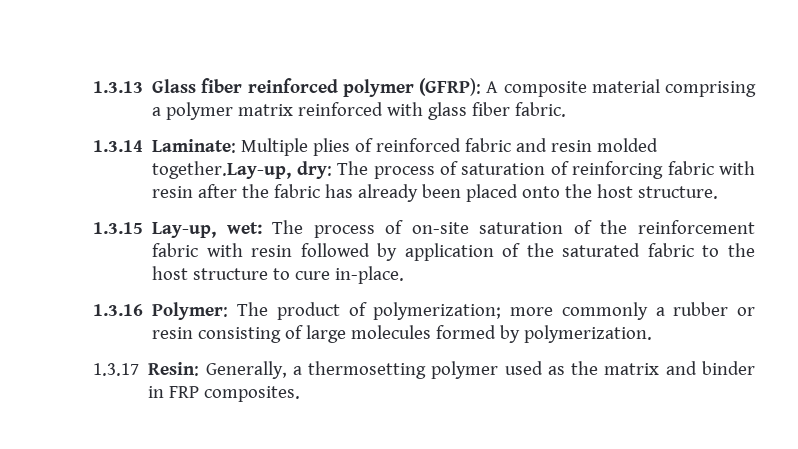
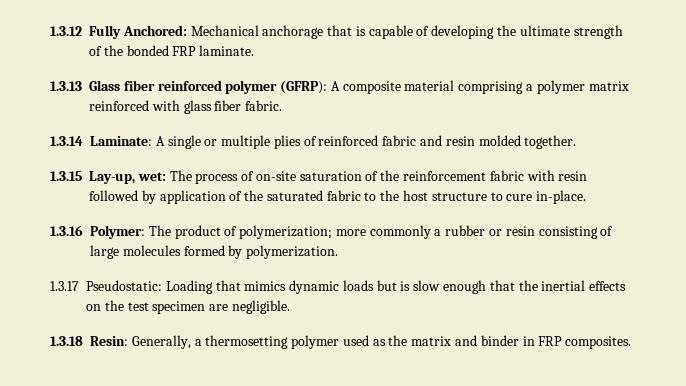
(93, 87) none -> [50,25,623,39] [89,45,255,56] 1.3.12 Fully Anchored: Mechanical anchorage that is capable of developing the ultimate strength of the bonded FRP laminate. //
[241,138,309,156] Multiple -> [155,135,271,149] A single or multiple
[152,161,755,179] [152,184,719,202] together.Lay-up, dry: The process of saturation of reinforcing fabric with resin after the fabric has already been placed onto the host structure. -> [524,135,577,149] together.
(139, 369) none -> [86,280,627,294] [86,300,290,314] [50,336,83,346] Pseudostatic: Loading that mimics dynamic loads but is slow enough that the inertial effects on the test specimen are negligible. // 1.3.18

